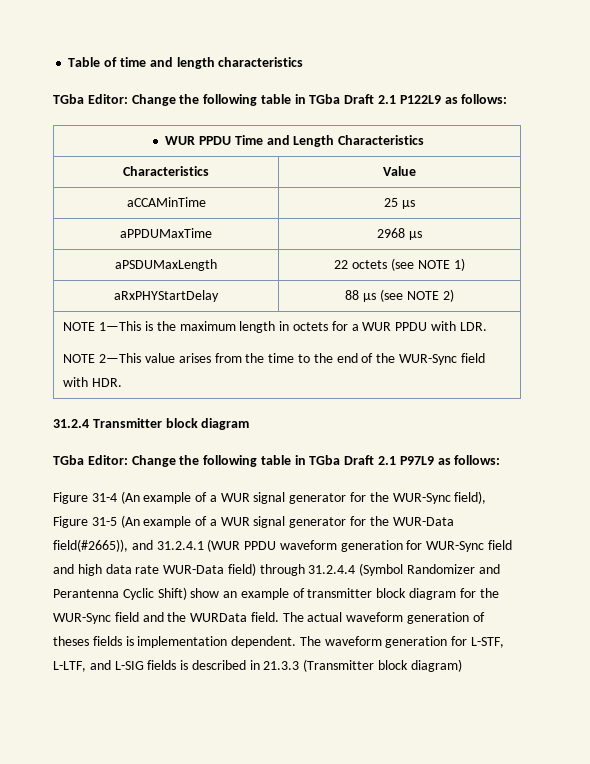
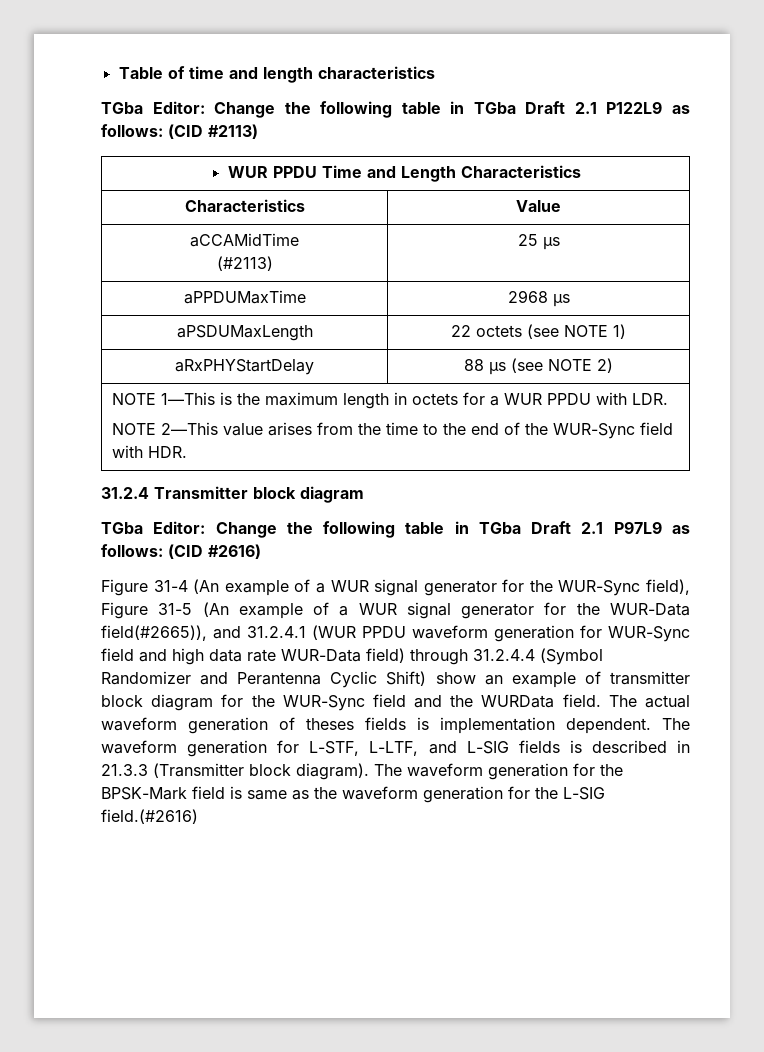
(508, 99) none -> [168,124,258,139] (CID #2113)
[126,197,206,207] aCCAMinTime -> [190,233,299,247] [216,256,273,271] aCCAMidTime // (#2113)
(501, 460) none -> [168,544,261,559] (CID #2616)
[410,659,462,672] diagram) -> [296,763,623,780] [101,786,605,803] [101,809,198,824] diagram). The waveform generation for the BPSK-Mark field is same as the waveform generation for the L-SIG field.(#2616)

